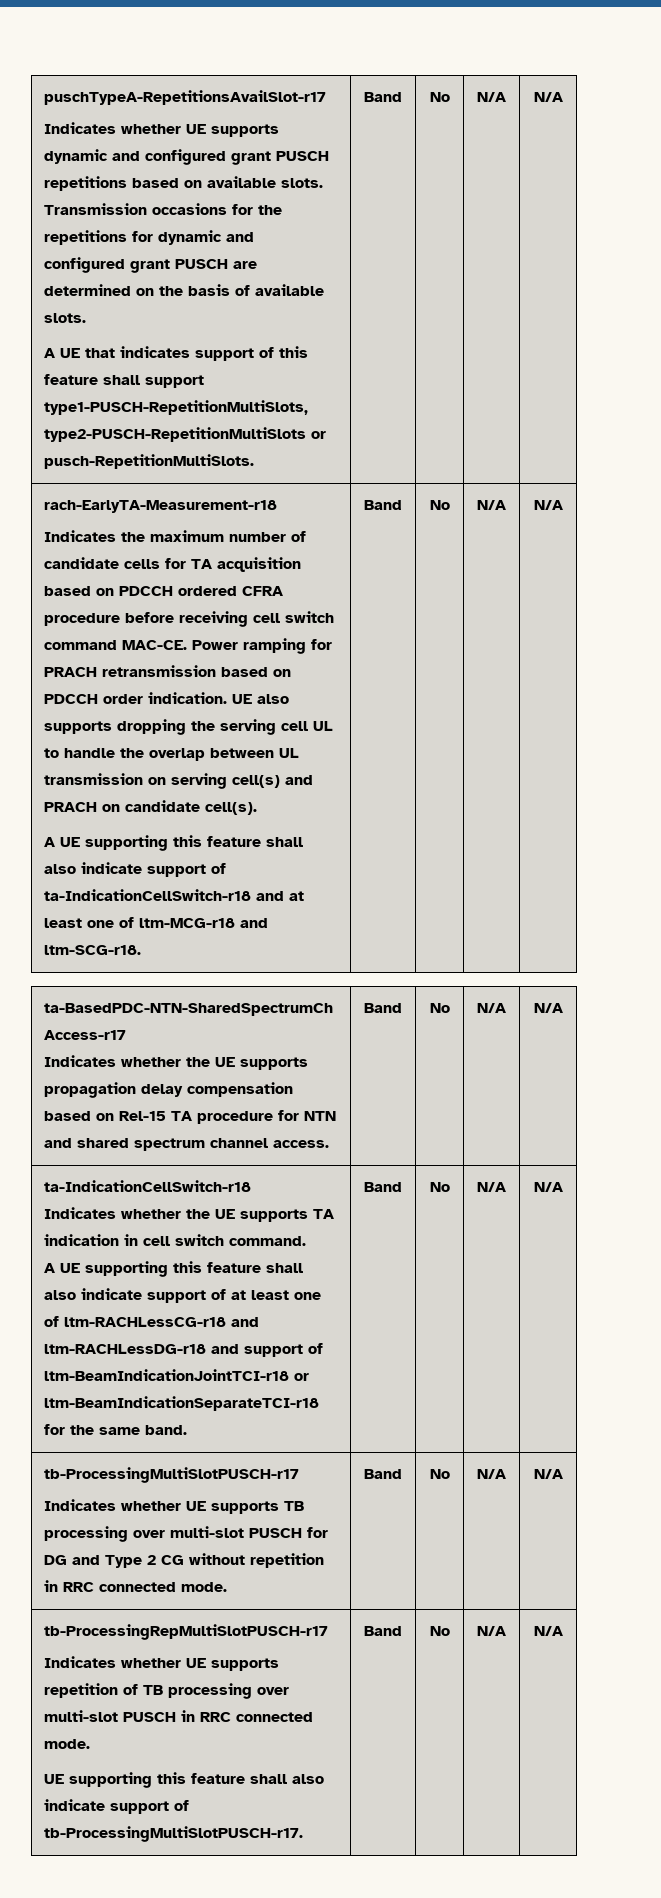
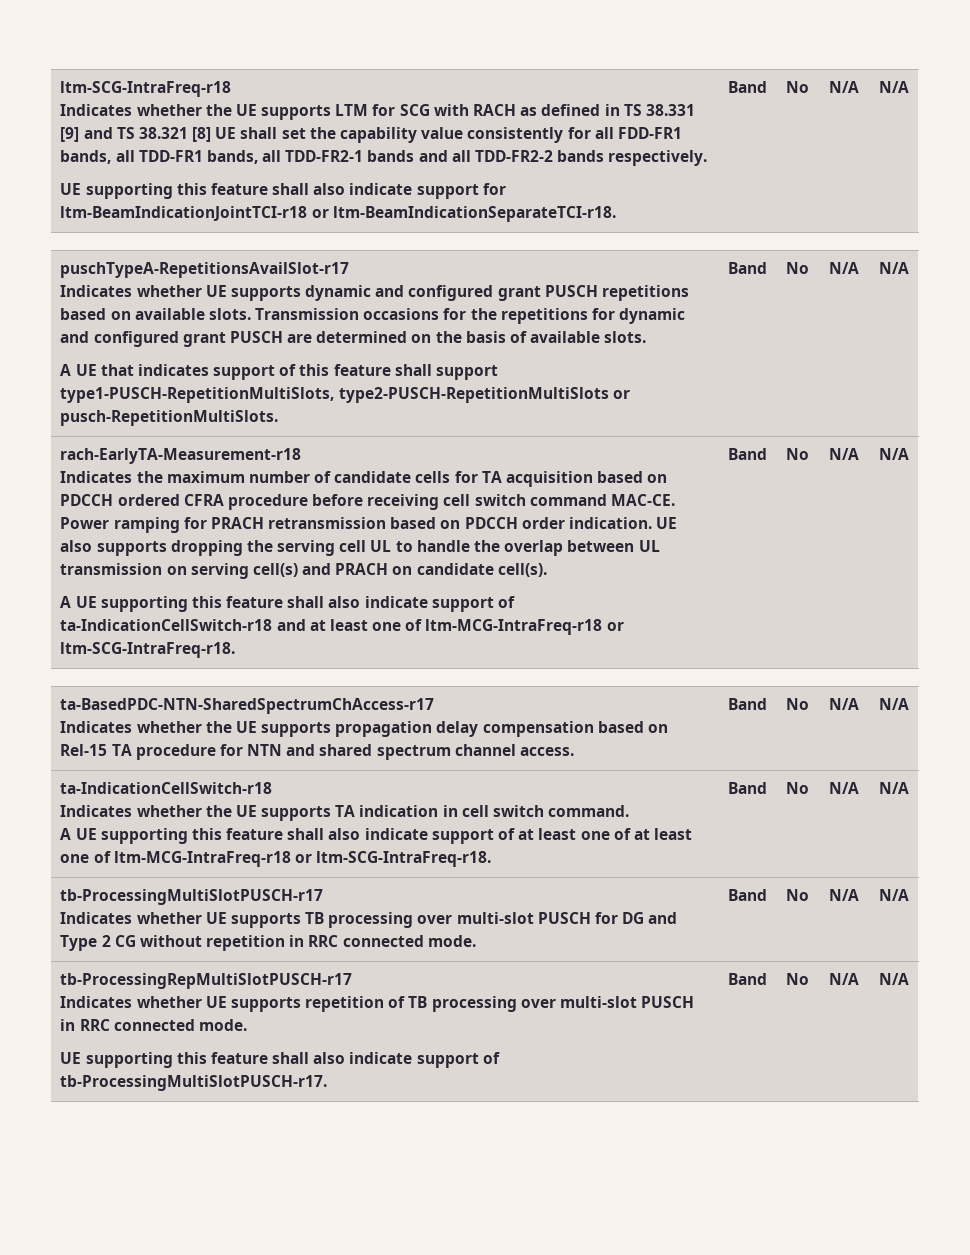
(44, 97) none -> [60,81,232,97] [60,104,695,120] [60,127,682,143] [60,150,708,166] [60,183,506,199] [60,206,616,222] [727,81,767,93] [786,81,809,93] [828,81,859,93] [878,81,909,93] ltm-SCG-IntraFreq-r18 // Indicates whether the UE supports LTM for SCG with RACH as defined in TS 38.331 [9] and TS 38.321 [8] UE shall set the capability value consistently for all FDD-FR1 bands, all TDD-FR1 bands, all TDD-FR2-1 bands and all TDD-FR2-2 bands respectively. // UE supporting this feature shall also indicate support for ltm-BeamIndicationJointTCI-r18 or ltm-BeamIndicationSeparateTCI-r18. | Band | No | N/A | N/A //
[139,918,269,928] [44,945,142,955] ltm-MCG-r18 and ltm-SCG-r18. -> [425,619,624,635] [60,642,236,658] ltm-MCG-IntraFreq-r18 or ltm-SCG-IntraFreq-r18.
[64,1317,260,1327] [44,1343,324,1357] [44,1369,310,1381] [44,1396,320,1411] [44,1424,188,1435] ltm-RACHLessCG-r18 and ltm-RACHLessDG-r18 and support of ltm-BeamIndicationJointTCI-r18 or ltm-BeamIndicationSeparateTCI-r18 for the same band. -> [633,828,693,840] [60,851,492,867] at least one of ltm-MCG-IntraFreq-r18 or ltm-SCG-IntraFreq-r18.

